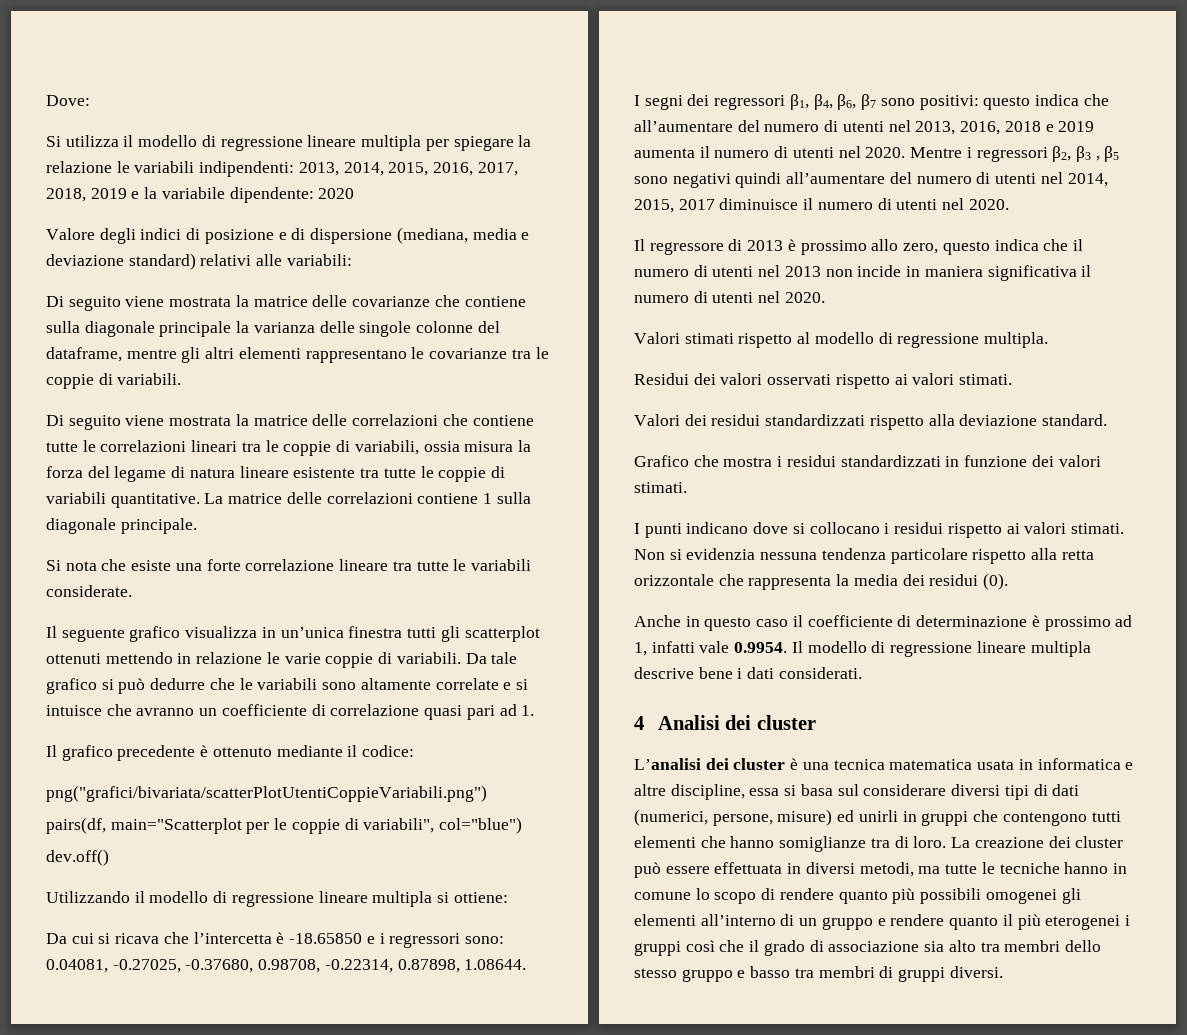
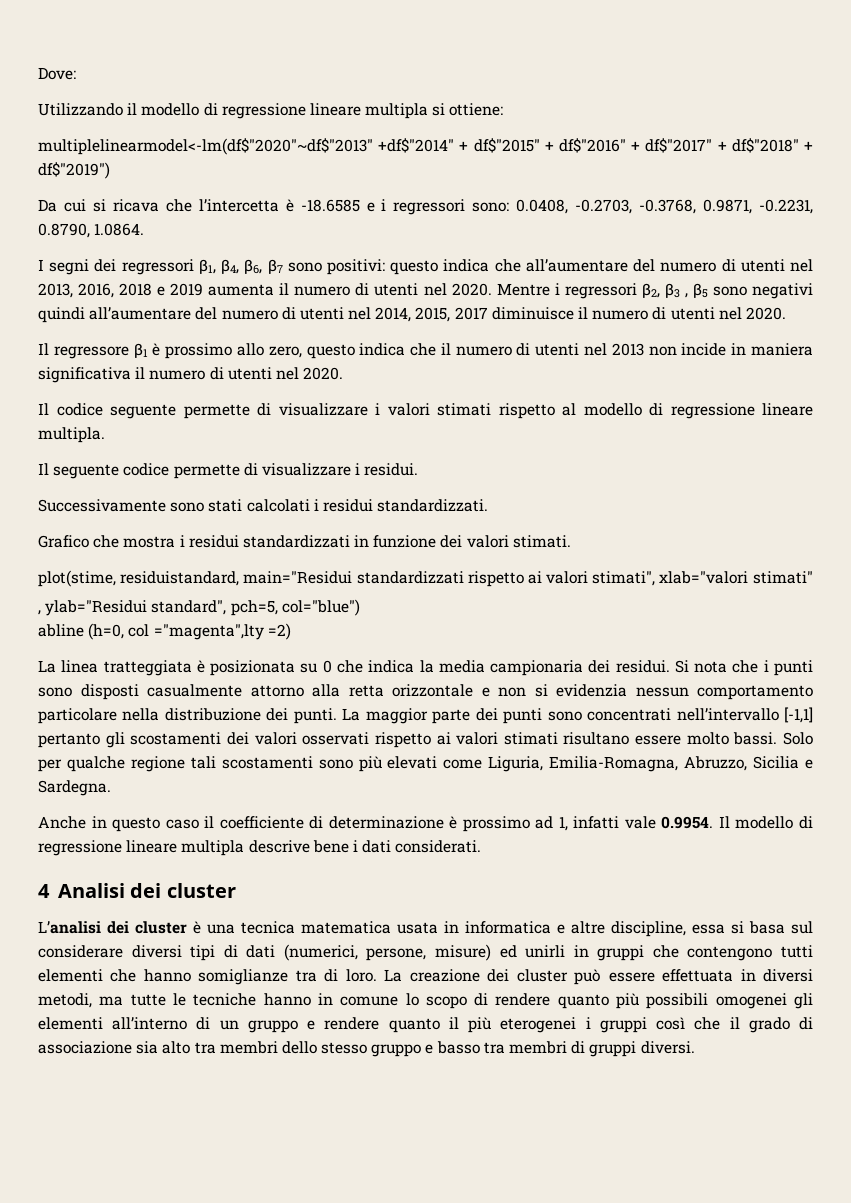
[46,135,532,151] [46,161,518,177] [46,187,355,203] [46,227,530,244] [46,253,352,270] [46,295,526,311] [46,321,500,337] [46,347,549,363] [46,373,182,389] [46,414,534,430] [46,440,531,456] [46,466,505,482] [46,492,531,508] [46,518,197,534] [46,559,531,571] [46,585,132,597] [46,626,540,642] [46,652,518,668] [46,678,528,694] [46,704,535,720] [46,745,415,761] [46,785,487,802] [46,817,523,834] [46,849,109,866] // Si utilizza il modello di regressione lineare multipla per spiegare la relazione le variabili indipendenti: 2013, 2014, 2015, 2016, 2017, 2018, 2019 e la variabile dipendente: 2020 // Valore degli indici di posizione e di dispersione (mediana, media e deviazione standard) relativi alle variabili: // Di seguito viene mostrata la matrice delle covarianze che contiene sulla diagonale principale la varianza delle singole colonne del dataframe, mentre gli altri elementi rappresentano le covarianze tra le coppie di variabili. // Di seguito viene mostrata la matrice delle correlazioni che contiene tutte le correlazioni lineari tra le coppie di variabili, ossia misura la forza del legame di natura lineare esistente tra tutte le coppie di variabili quantitative. La matrice delle correlazioni contiene 1 sulla diagonale principale. // Si nota che esiste una forte correlazione lineare tra tutte le variabili considerate. // Il seguente grafico visualizza in un’unica finestra tutti gli scatterplot ottenuti mettendo in relazione le varie coppie di variabili. Da tale grafico si può dedurre che le variabili sono altamente correlate e si intuisce che avranno un coefficiente di correlazione quasi pari ad 1. // Il grafico precedente è ottenuto mediante il codice: // png("grafici/bivariata/scatterPlotUtentiCoppieVariabili.png") // pairs(df, main="Scatterplot per le coppie di variabili", col="blue") // dev.off() -> (76, 73) none
(508, 897) none -> [38,138,814,155] [38,162,110,179] // multiplelinearmodel<-lm(df$"2020"~df$"2013" +df$"2014" + df$"2015" + df$"2016" + df$"2017" + df$"2018" + df$"2019")
[289,933,363,944] -18.65850 -> [300,199,360,212] -18.6585
[46,959,527,973] 0.04081, -0.27025, -0.37680, 0.98708, -0.22314, 0.87898, 1.08644. -> [516,199,813,214] [38,223,145,238] 0.0408, -0.2703, -0.3768, 0.9871, -0.2231, 0.8790, 1.0864.
[728,239,784,251] di 2013 -> [133,343,148,358] β1
[634,332,680,344] Valori -> [38,403,430,419] Il codice seguente permette di visualizzare i valori
(980, 340) none -> [762,403,813,416] lineare
[634,373,1013,389] [634,414,1108,430] Residui dei valori osservati rispetto ai valori stimati. // Valori dei residui standardizzati rispetto alla deviazione standard. -> [38,463,419,479] [38,499,489,512] Il seguente codice permette di visualizzare i residui. // Successivamente sono stati calcolati i residui standardizzati.
[634,522,1124,538] [634,548,1094,564] [634,573,1009,590] I punti indicano dove si collocano i residui rispetto ai valori stimati. Non si evidenzia nessuna tendenza particolare rispetto alla retta orizzontale che rappresenta la media dei residui (0). -> [38,570,813,587] [38,599,360,616] [38,623,291,640] [38,660,814,676] [38,684,813,700] [38,707,813,724] [38,732,813,748] [38,756,813,772] [38,780,111,796] plot(stime, residuistandard, main="Residui standardizzati rispetto ai valori stimati", xlab="valori stimati" // , ylab="Residui standard", pch=5, col="blue") // abline (h=0, col ="magenta",lty =2) // La linea tratteggiata è posizionata su 0 che indica la media campionaria dei residui. Si nota che i punti sono disposti casualmente attorno alla retta orizzontale e non si evidenzia nessun comportamento particolare nella distribuzione dei punti. La maggior parte dei punti sono concentrati nell’intervallo [-1,1] pertanto gli scostamenti dei valori osservati rispetto ai valori stimati risultano essere molto bassi. Solo per qualche regione tali scostamenti sono più elevati come Liguria, Emilia-Romagna, Abruzzo, Sicilia e Sardegna.

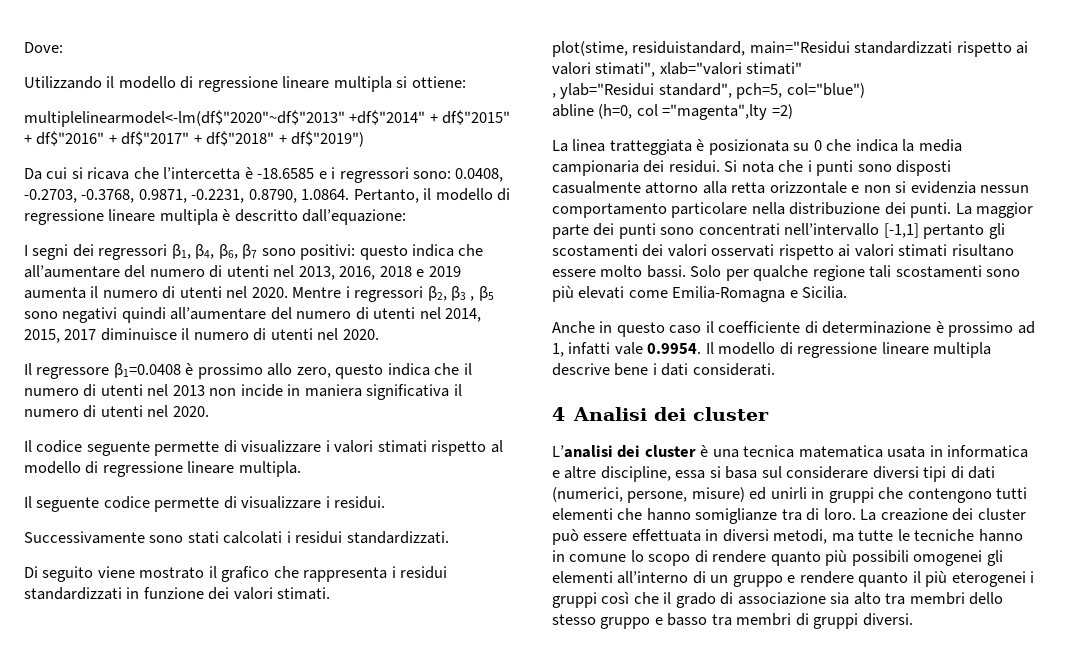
(145, 229) none -> [353,188,511,203] [24,209,407,225] Pertanto, il modello di regressione lineare multipla è descritto dall’equazione:
[133,343,148,358] β1 -> [113,363,181,378] β1=0.0408
[38,535,176,548] Grafico che mostra -> [24,566,388,582] Di seguito viene mostrato il grafico che rappresenta
[488,756,813,772] [38,780,111,796] Liguria, Emilia-Romagna, Abruzzo, Sicilia e Sardegna. -> [672,286,848,302] Emilia-Romagna e Sicilia.

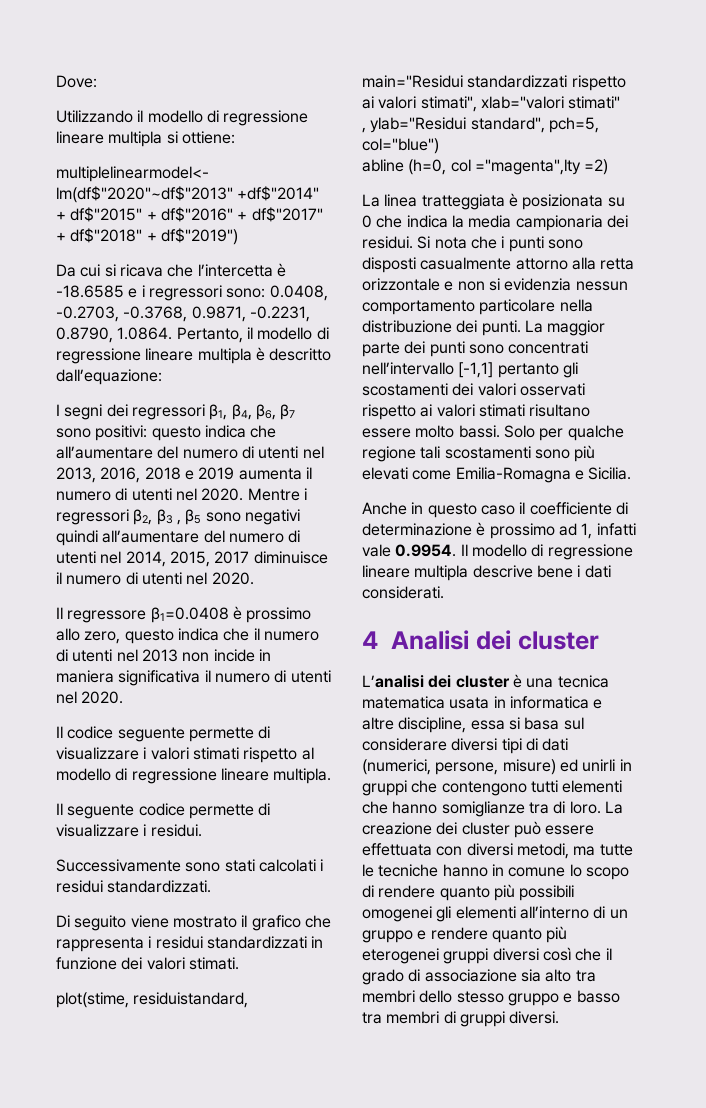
[705,529,719,541] in -> [436,846,463,856] con
[912,571,921,583] il -> (542, 935) none
[1030,571,1035,583] [552,592,597,608] i gruppi -> [443,948,539,964] gruppi diversi

